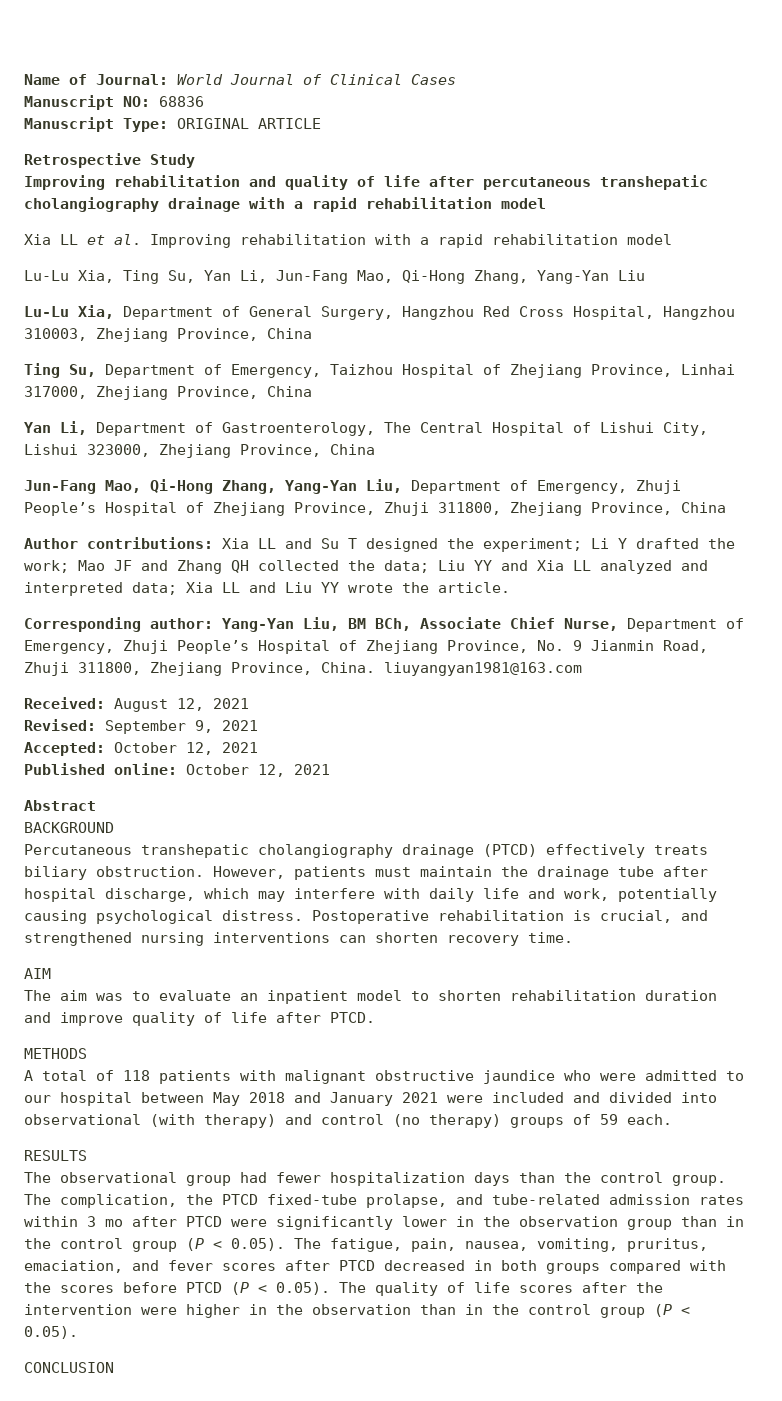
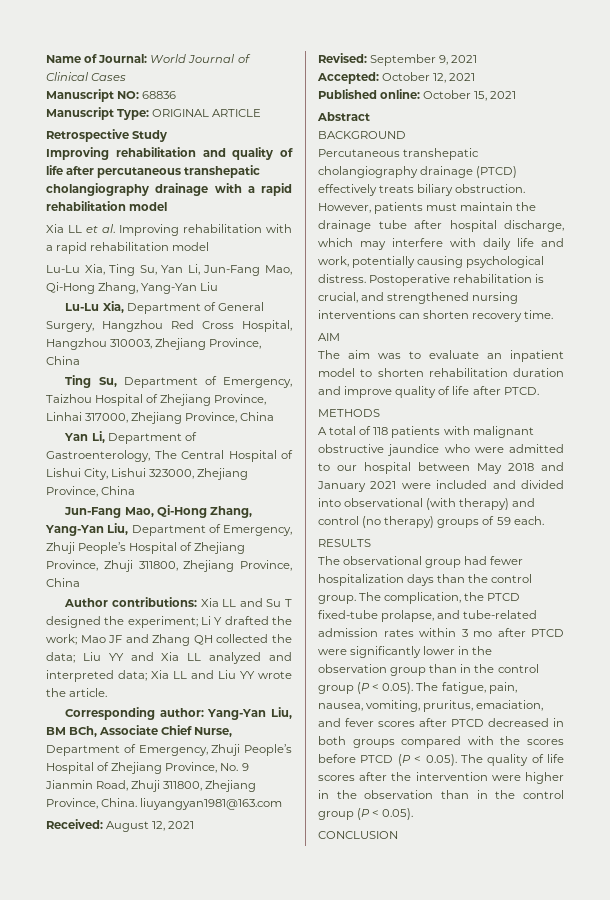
[258,764,285,777] 12, -> [474,91,488,101] 15,

